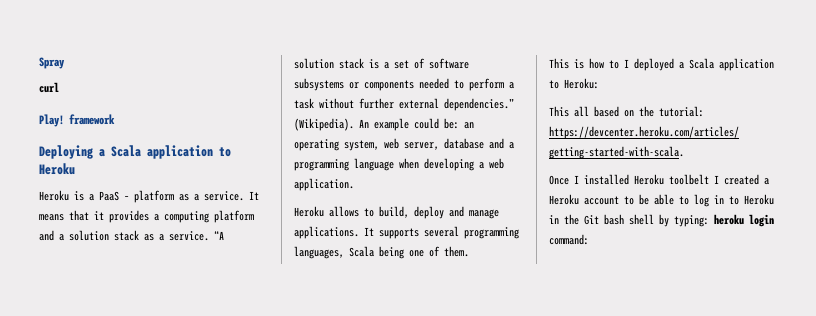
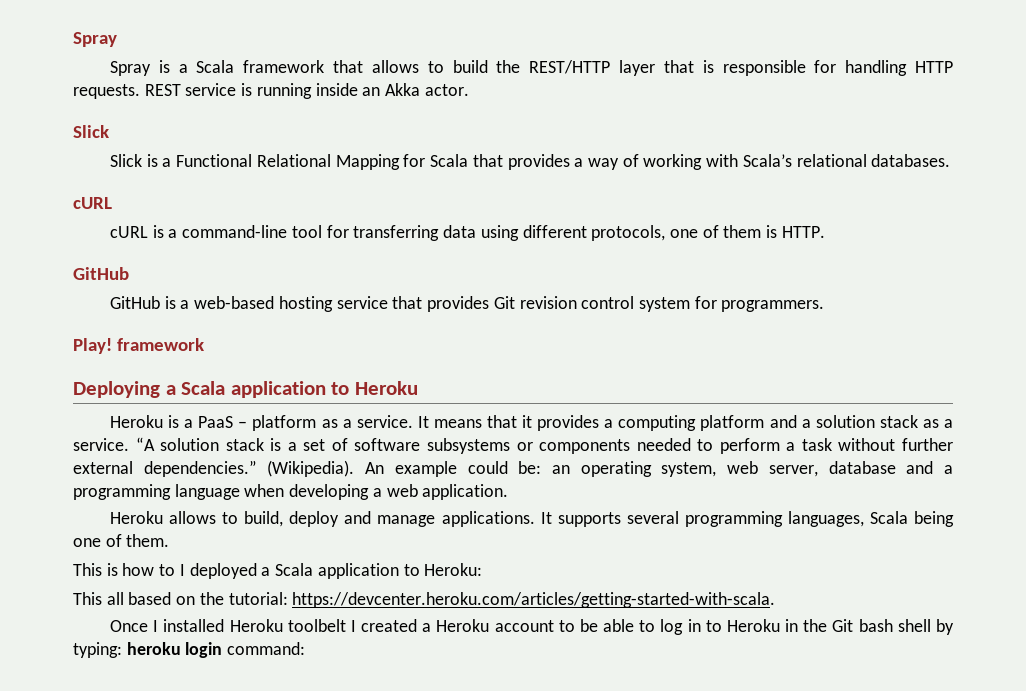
[39,82,59,93] curl -> [110,60,954,76] [73,83,469,99] [73,125,109,138] [110,154,951,170] [73,197,112,209] [110,225,825,241] [73,267,129,280] [110,296,825,312] Spray is a Scala framework that allows to build the REST/HTTP layer that is responsible for handling HTTP requests. REST service is running inside an Akka actor. // Slick // Slick is a Functional Relational Mapping for Scala that provides a way of working with Scala’s relational databases. // cURL // cURL is a command-line tool for transferring data using different protocols, one of them is HTTP. // GitHub // GitHub is a web-based hosting service that provides Git revision control system for programmers.

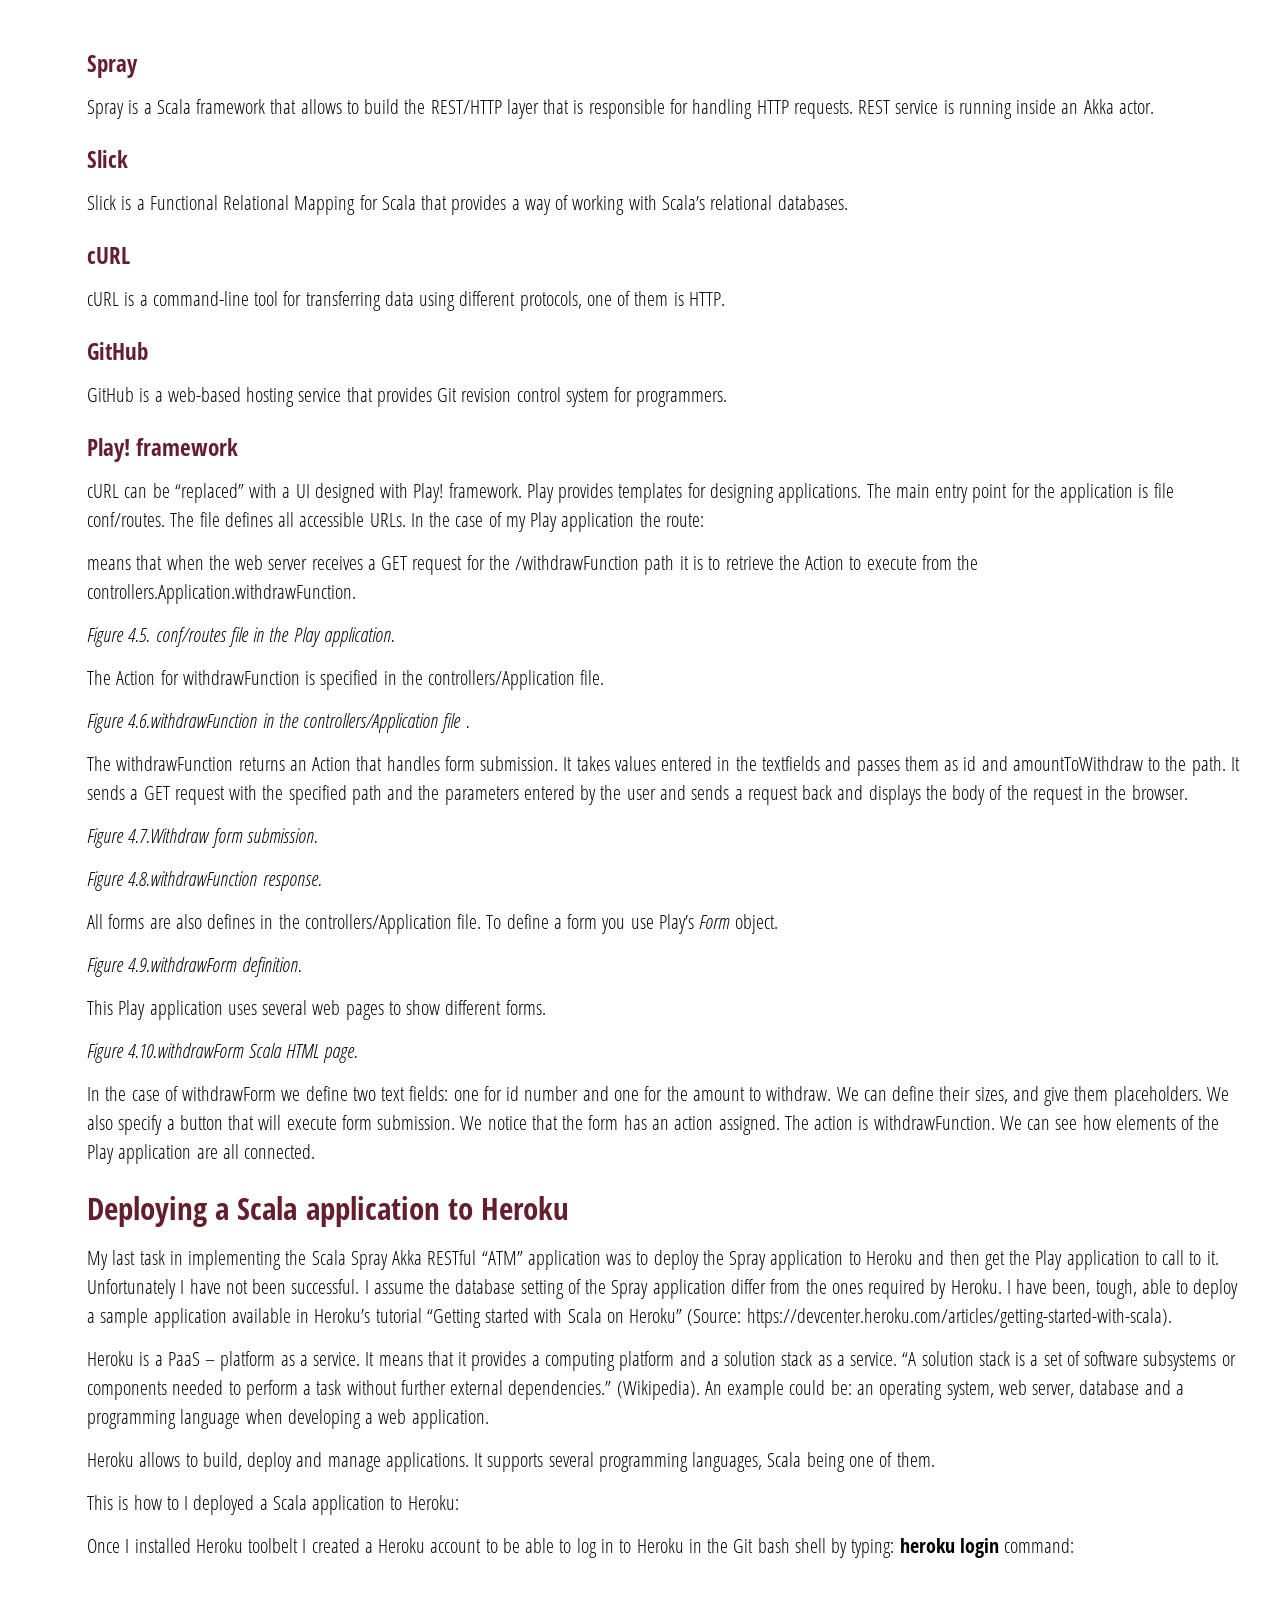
(204, 344) none -> [87,483,1174,503] [87,512,704,532] [87,555,979,575] [87,584,356,604] [87,627,395,647] [87,670,605,690] [87,713,470,733] [87,756,1240,776] [87,785,1188,805] [87,828,318,848] [87,871,322,891] [87,914,778,934] [87,957,302,977] [87,1000,546,1020] [87,1043,359,1063] [87,1086,1229,1106] [87,1115,1220,1135] [87,1144,316,1164] // cURL can be “replaced” with a UI designed with Play! framework. Play provides templates for designing applications. The main entry point for the application is file conf/routes. The file defines all accessible URLs. In the case of my Play application the route: // means that when the web server receives a GET request for the /withdrawFunction path it is to retrieve the Action to execute from the controllers.Application.withdrawFunction. // Figure 4.5. conf/routes file in the Play application. // The Action for withdrawFunction is specified in the controllers/Application file. // Figure 4.6.withdrawFunction in the controllers/Application file . // The withdrawFunction returns an Action that handles form submission. It takes values entered in the textfields and passes them as id and amountToWithdraw to the path. It sends a GET request with the specified path and the parameters entered by the user and sends a request back and displays the body of the request in the browser. // Figure 4.7.Withdraw form submission. // Figure 4.8.withdrawFunction response. // All forms are also defines in the controllers/Application file. To define a form you use Play’s Form object. // Figure 4.9.withdrawForm definition. // This Play application uses several web pages to show different forms. // Figure 4.10.withdrawForm Scala HTML page. // In the case of withdrawForm we define two text fields: one for id number and one for the amount to withdraw. We can define their sizes, and give them placeholders. We also specify a button that will execute form submission. We notice that the form has an action assigned. The action is withdrawFunction. We can see how elements of the Play application are all connected.
(418, 388) none -> [87,1250,1219,1270] [87,1279,1239,1299] [87,1308,1172,1328] // My last task in implementing the Scala Spray Akka RESTful “ATM” application was to deploy the Spray application to Heroku and then get the Play application to call to it. Unfortunately I have not been successful. I assume the database setting of the Spray application differ from the ones required by Heroku. I have been, tough, able to deploy a sample application available in Heroku’s tutorial “Getting started with Scala on Heroku” (Source: https://devcenter.heroku.com/articles/getting-started-with-scala).
[73,592,776,608] // This all based on the tutorial: https://devcenter.heroku.com/articles/getting-started-with-scala. -> (459, 1502) none

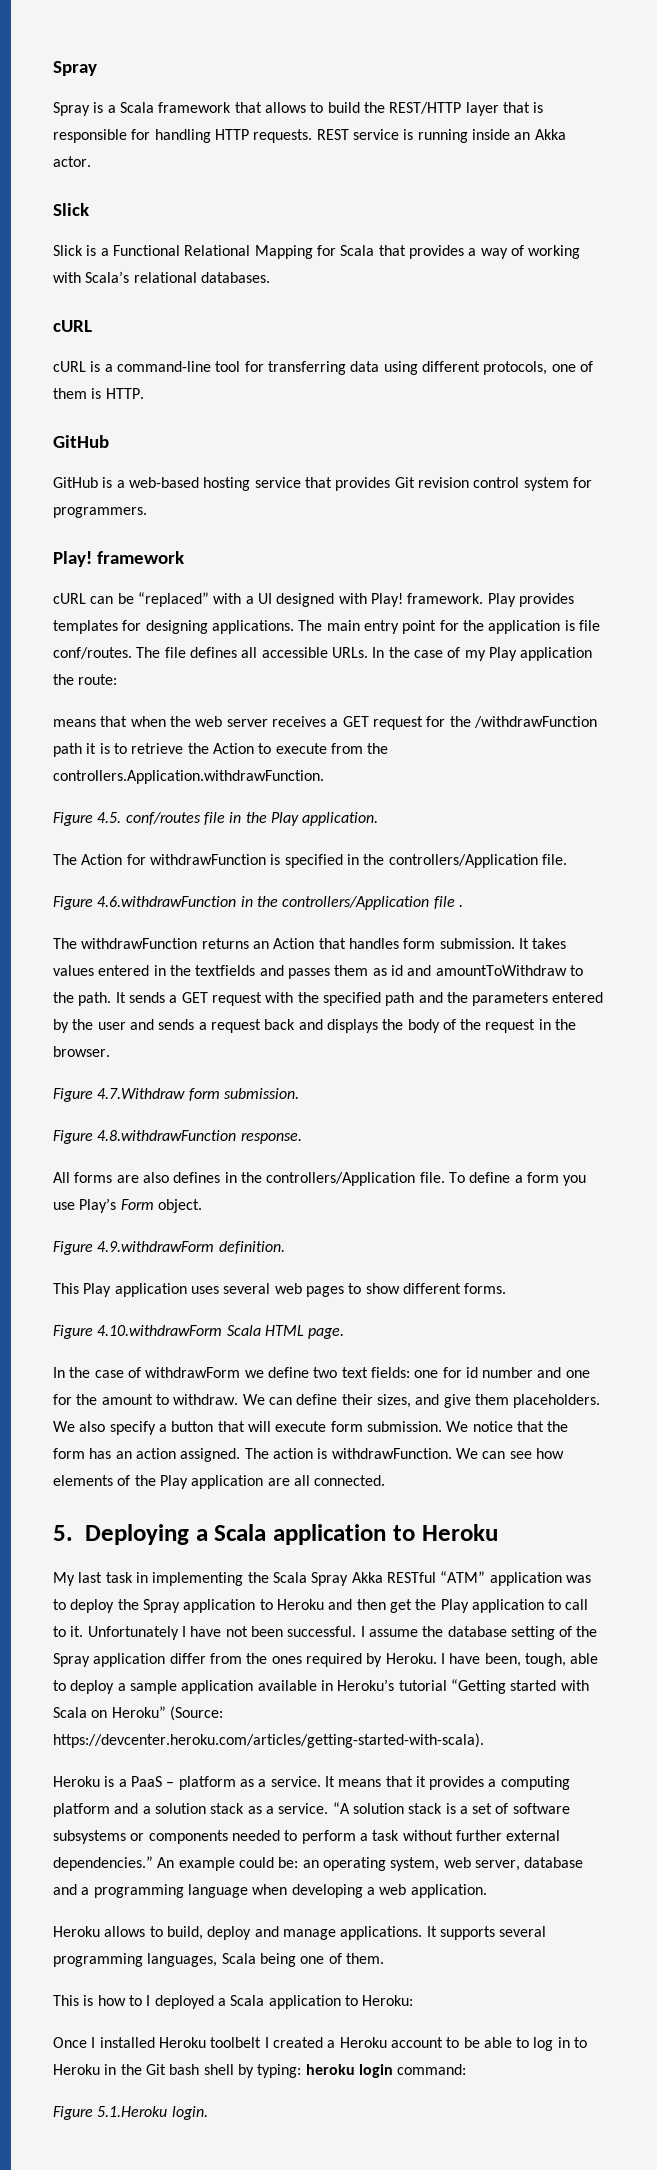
(316, 1151) none -> [53,1525,73,1541] 5.
[616,1380,700,1400] (Wikipedia). -> (153, 1863) none
(1075, 1545) none -> [53,2106,208,2120] // Figure 5.1.Heroku login.

